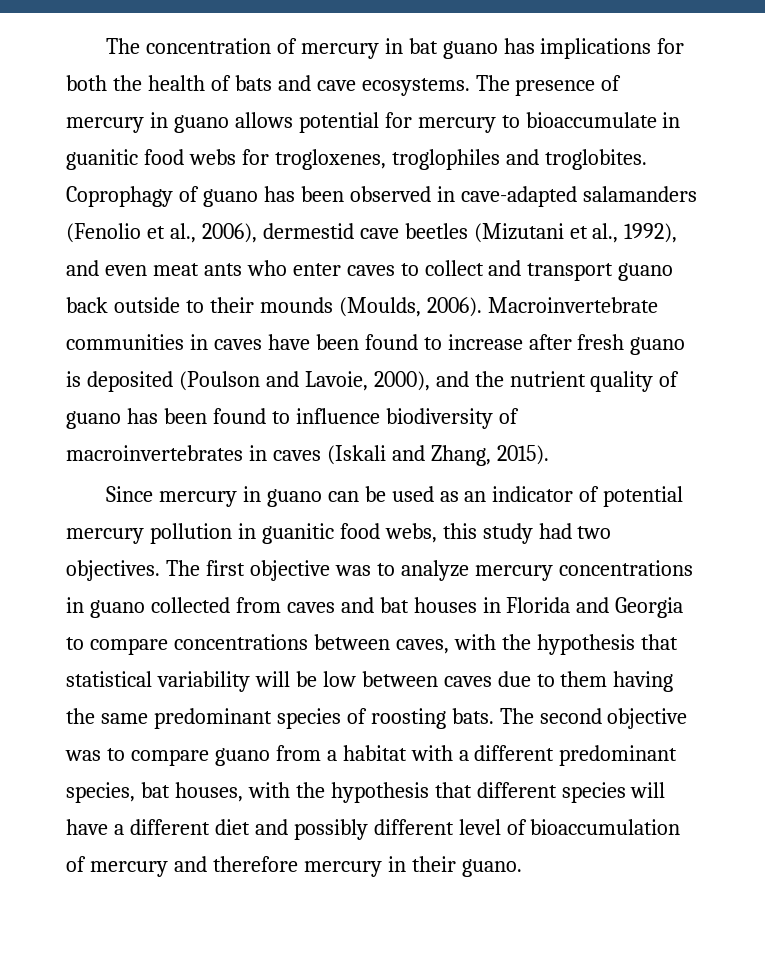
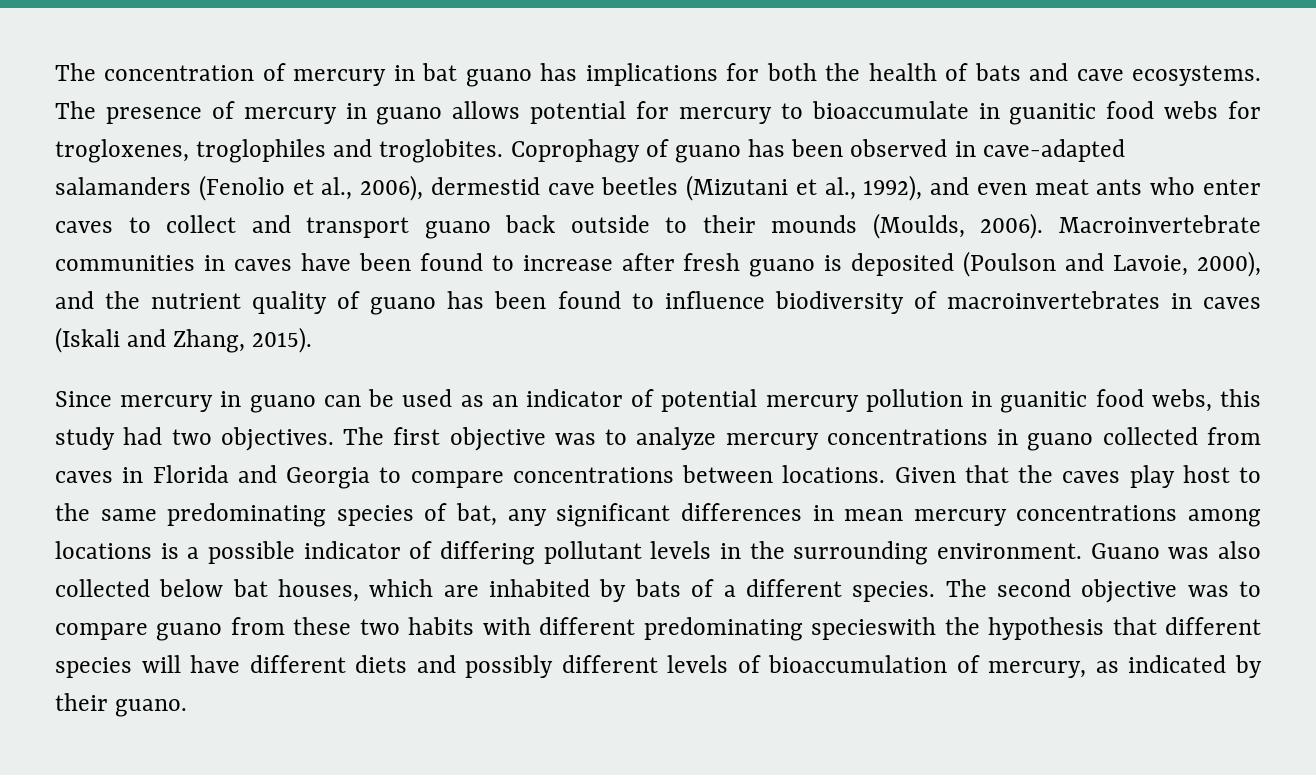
[340,597,477,613] and bat houses -> (113, 477) none
[395,634,678,655] [66,671,674,692] caves, with the hypothesis that statistical variability will be low between caves due to them having -> [782,465,1261,488] locations. Given that the caves play host to
[153,708,272,729] predominant -> [167,503,327,527] predominating
[370,708,494,729] roosting bats. -> [456,503,1261,527] [55,541,1262,565] [55,579,936,602] bat, any significant differences in mean mercury concentrations among locations is a possible indicator of differing pollutant levels in the surrounding environment. Guano was also collected below bat houses, which are inhabited by bats of a different species.
[326,745,678,766] [66,782,290,803] a habitat with a different predominant species, bat houses, with -> [293,617,937,641] these two habits with different predominating specieswith
[113,819,250,835] a different diet -> [249,655,408,673] different diets
[458,819,501,835] level -> [667,655,729,673] levels
[89,856,406,877] mercury and therefore mercury in -> [988,655,1262,678] mercury, as indicated by

